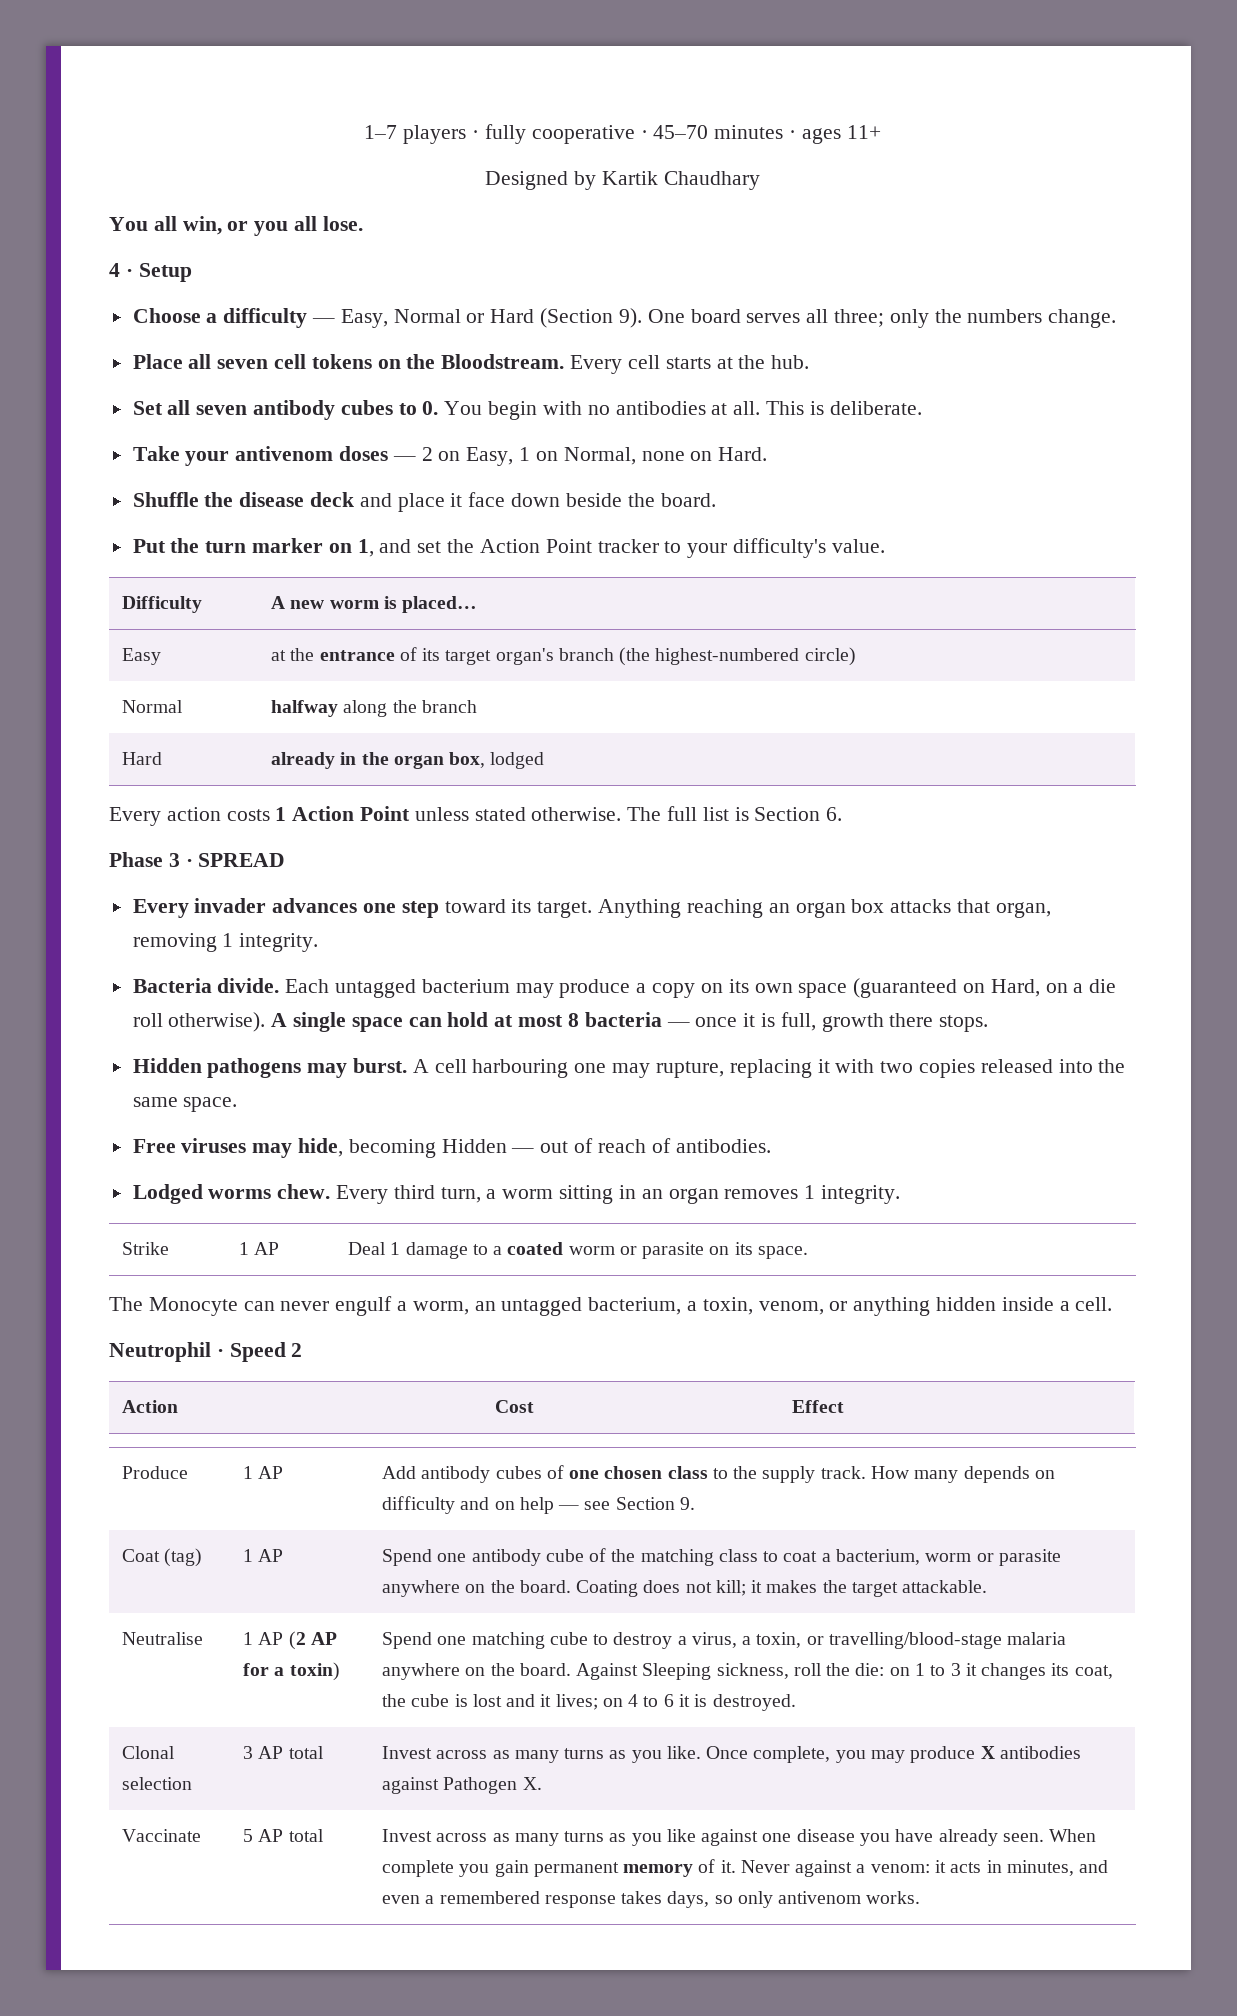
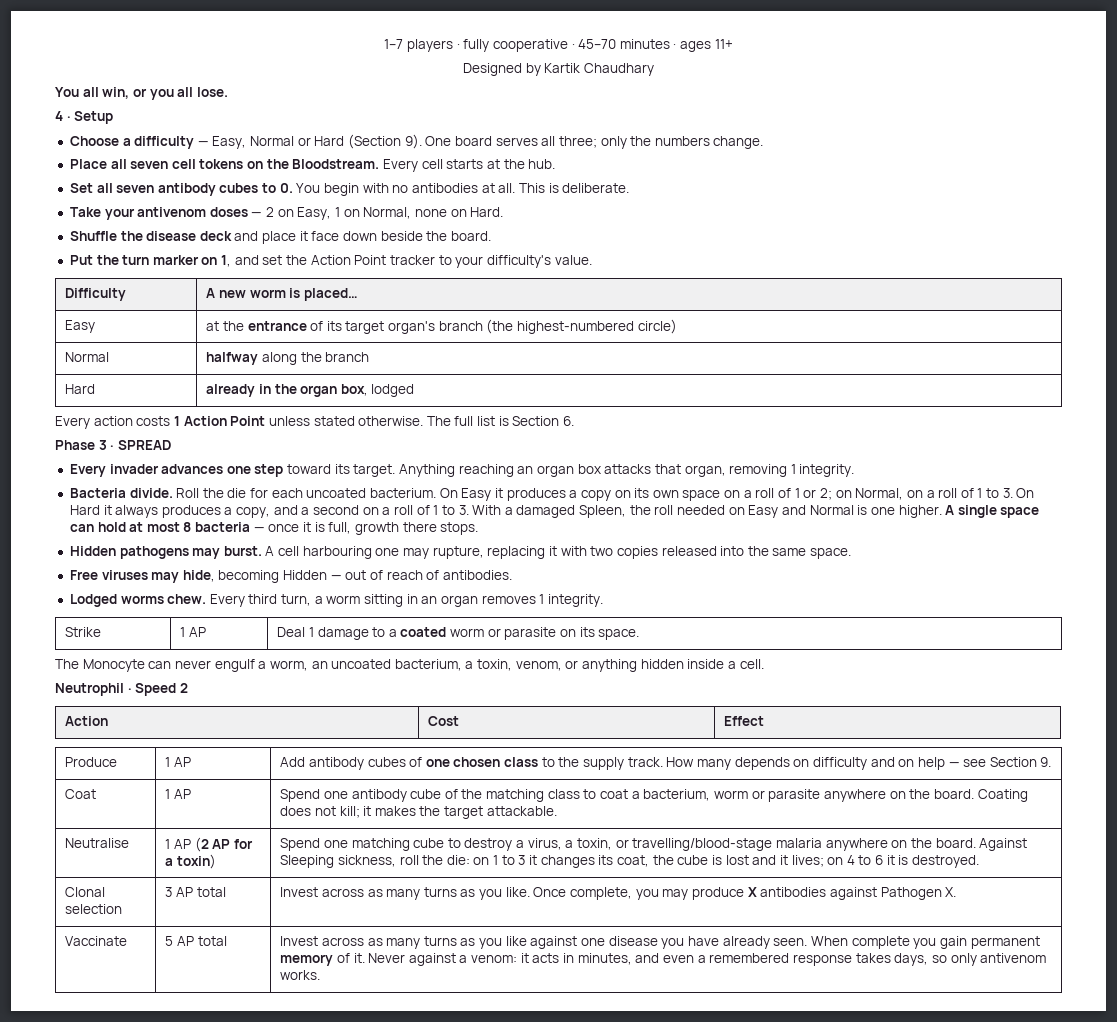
[285,979,631,998] Each untagged bacterium may produce -> [176,488,566,501] Roll the die for each uncoated bacterium. On Easy it produces
[853,978,1117,998] [132,1012,266,1032] (guaranteed on Hard, on a die roll otherwise). -> [724,488,1035,500] [69,505,942,518] on a roll of 1 or 2; on Normal, on a roll of 1 to 3. On Hard it always produces a copy, and a second on a roll of 1 to 3. With a damaged Spleen, the roll needed on Easy and Normal is one higher.
[501,1297,583,1316] untagged -> [331,659,392,669] uncoated
[164,1548,203,1567] (tag) -> (97, 794) none

